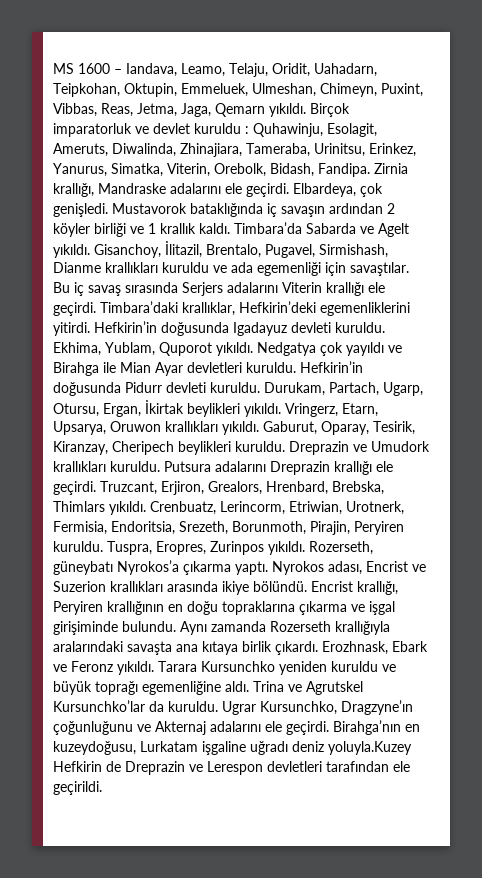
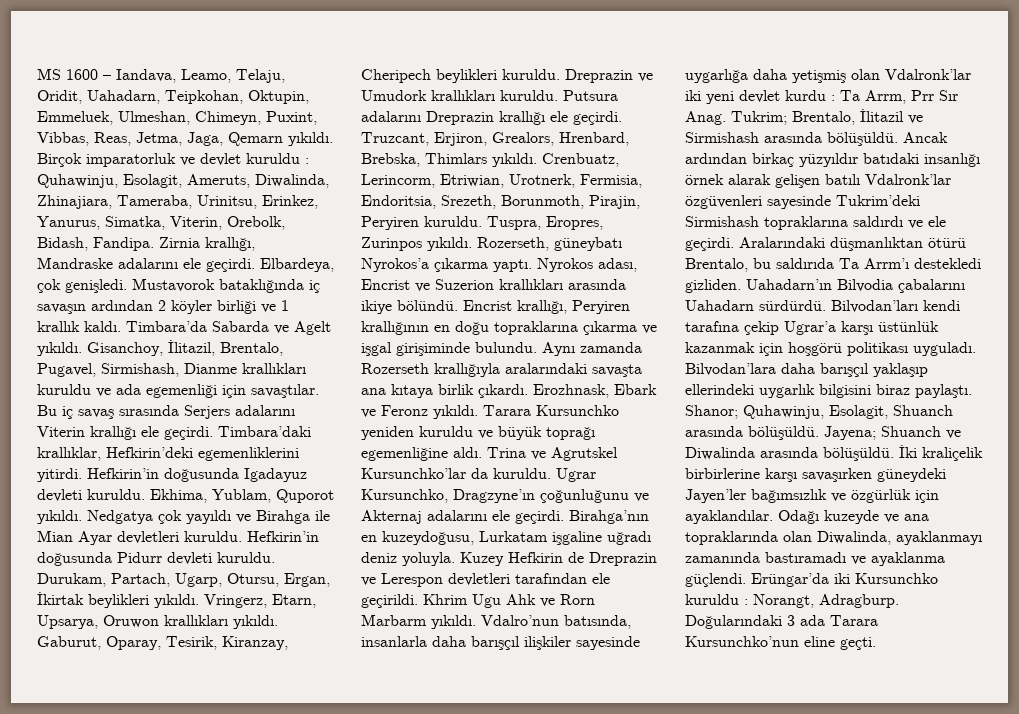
[328,741,412,755] yoluyla.Kuzey -> [402,552,504,566] yoluyla. Kuzey
(102, 788) none -> [423,594,595,608] [361,614,631,629] [361,636,640,650] [685,69,971,83] [685,90,958,104] [685,109,923,125] [685,132,948,146] [685,153,980,167] [685,174,951,188] [685,195,920,209] [685,216,946,230] [685,237,966,251] [685,258,981,272] [685,279,965,293] [685,300,960,313] [685,321,939,335] [685,342,976,356] [685,363,928,377] [685,384,972,398] [685,405,953,419] [685,426,961,440] [685,445,983,461] [685,468,946,482] [685,489,939,503] [685,510,929,524] [685,531,982,545] [685,552,945,566] [685,573,938,587] [685,594,899,608] [685,615,878,629] [685,636,876,650] Khrim Ugu Ahk ve Rorn Marbarm yıkıldı. Vdalro’nun batısında, insanlarla daha barışçıl ilişkiler sayesinde uygarlığa daha yetişmiş olan Vdalronk’lar iki yeni devlet kurdu : Ta Arrm, Prr Sır Anag. Tukrim; Brentalo, İlitazil ve Sirmishash arasında bölüşüldü. Ancak ardından birkaç yüzyıldır batıdaki insanlığı örnek alarak gelişen batılı Vdalronk’lar özgüvenleri sayesinde Tukrim’deki Sirmishash topraklarına saldırdı ve ele geçirdi. Aralarındaki düşmanlıktan ötürü Brentalo, bu saldırıda Ta Arrm’ı destekledi gizliden. Uahadarn’ın Bilvodia çabalarını Uahadarn sürdürdü. Bilvodan’ları kendi tarafına çekip Ugrar’a karşı üstünlük kazanmak için hoşgörü politikası uyguladı. Bilvodan’lara daha barışçıl yaklaşıp ellerindeki uygarlık bilgisini biraz paylaştı. Shanor; Quhawinju, Esolagit, Shuanch arasında bölüşüldü. Jayena; Shuanch ve Diwalinda arasında bölüşüldü. İki kraliçelik birbirlerine karşı savaşırken güneydeki Jayen’ler bağımsızlık ve özgürlük için ayaklandılar. Odağı kuzeyde ve ana topraklarında olan Diwalinda, ayaklanmayı zamanında bastıramadı ve ayaklanma güçlendi. Erüngar’da iki Kursunchko kuruldu : Norangt, Adragburp. Doğularındaki 3 ada Tarara Kursunchko’nun eline geçti.

